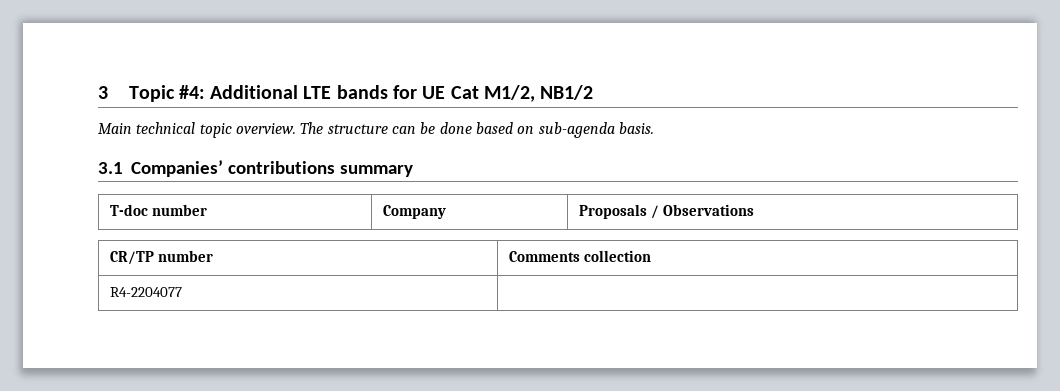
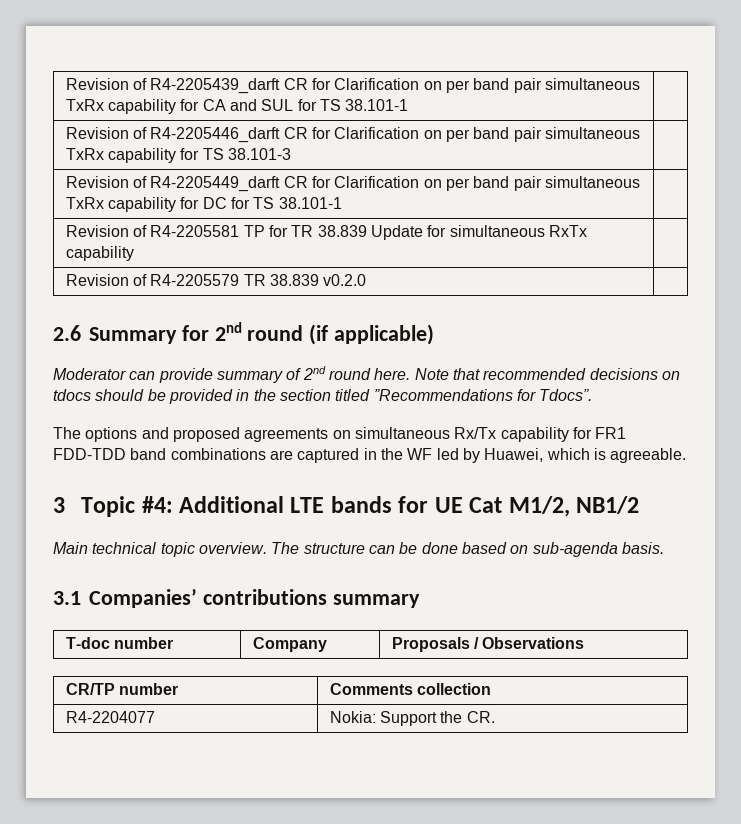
(98, 92) none -> [65,78,640,94] [65,99,409,114] [65,127,640,143] [65,148,291,163] [65,176,640,192] [65,197,342,212] [65,225,587,240] [65,246,134,261] [65,274,367,286] [53,322,435,345] [53,366,680,383] [53,389,593,404] [53,427,627,442] [53,448,687,463] Revision of R4-2205439_darft CR for Clarification on per band pair simultaneous TxRx capability for CA and SUL for TS 38.101-1 | // Revision of R4-2205446_darft CR for Clarification on per band pair simultaneous TxRx capability for TS 38.101-3 | // Revision of R4-2205449_darft CR for Clarification on per band pair simultaneous TxRx capability for DC for TS 38.101-1 | // Revision of R4-2205581 TP for TR 38.839 Update for simultaneous RxTx capability | // Revision of R4-2205579 TR 38.839 v0.2.0 | // 2.6 Summary for 2nd round (if applicable) // Moderator can provide summary of 2nd round here. Note that recommended decisions on tdocs should be provided in the section titled ”Recommendations for Tdocs”. // The options and proposed agreements on simultaneous Rx/Tx capability for FR1 FDD-TDD band combinations are captured in the WF led by Huawei, which is agreeable. //
(182, 292) none -> [329,711,495,726] Nokia: Support the CR.

